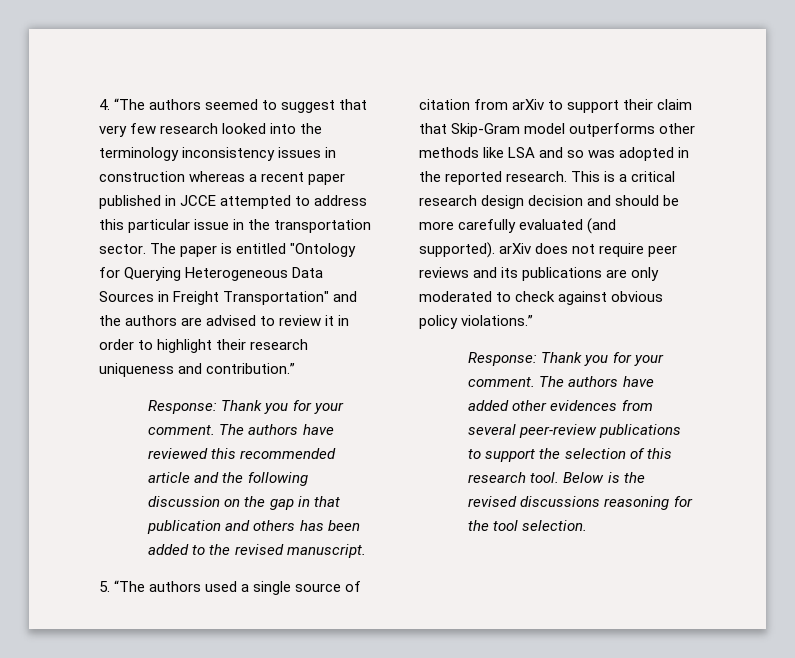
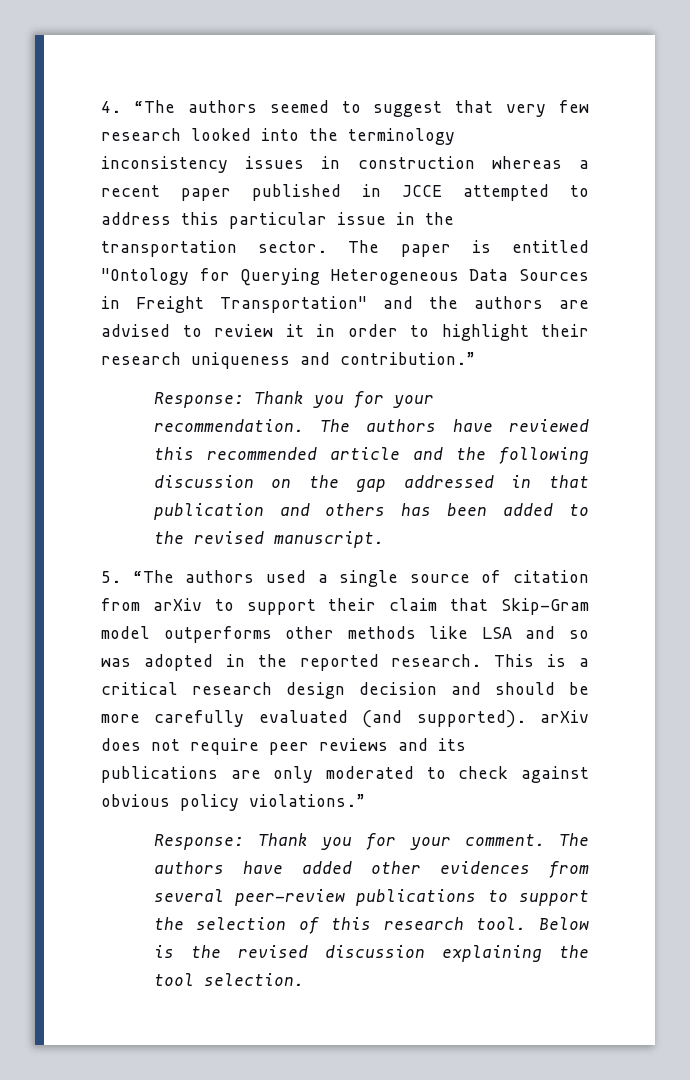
[148,425,216,435] comment. -> [153,419,304,432] recommendation.
(294, 504) none -> [403,475,494,488] addressed
[520,496,693,510] discussions reasoning for -> [324,945,542,962] discussion explaining

